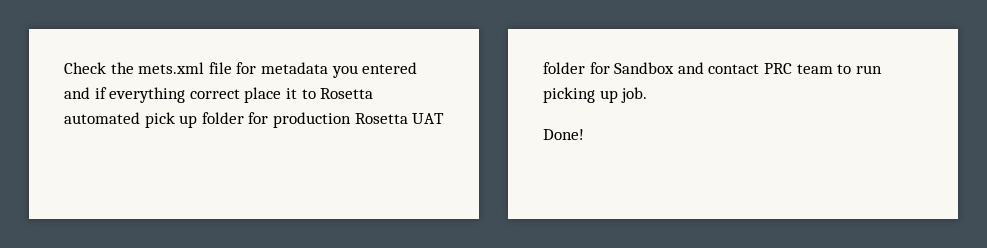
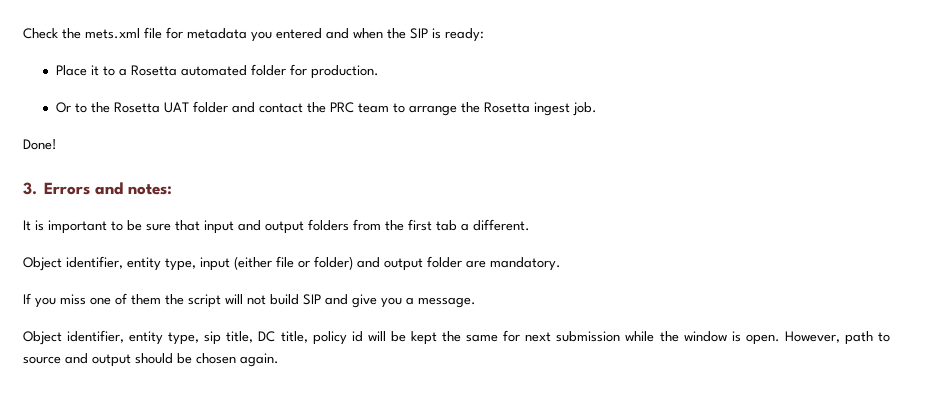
[94,87,282,103] if everything correct place -> [353,28,484,42] [55,65,87,76] when the SIP is ready: // Place
(316, 94) none -> [118,68,127,76] a
[144,112,351,128] pick up folder for production -> [250,64,379,79] [55,102,110,113] folder for production. // Or to the
[589,62,675,74] for Sandbox -> (228, 107) none
(760, 69) none -> [306,102,326,113] the
[855,65,882,74] [543,87,648,103] [543,129,584,140] run picking up job. // Done! -> [408,102,597,116] [23,139,57,150] [23,182,173,195] [23,219,530,234] [23,256,561,271] [23,293,476,308] [23,330,891,345] [23,353,279,367] arrange the Rosetta ingest job. // Done! // 3. Errors and notes: // It is important to be sure that input and output folders from the first tab a different. // Object identifier, entity type, input (either file or folder) and output folder are mandatory. // If you miss one of them the script will not build SIP and give you a message. // Object identifier, entity type, sip title, DC title, policy id will be kept the same for next submission while the window is open. However, path to source and output should be chosen again.

